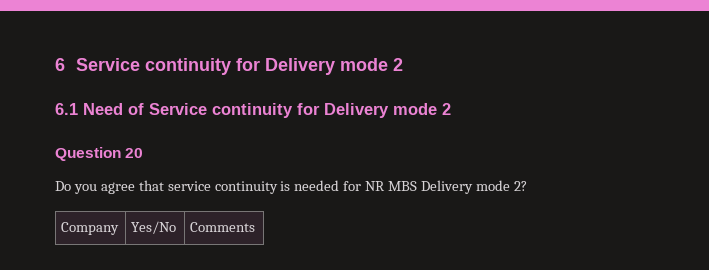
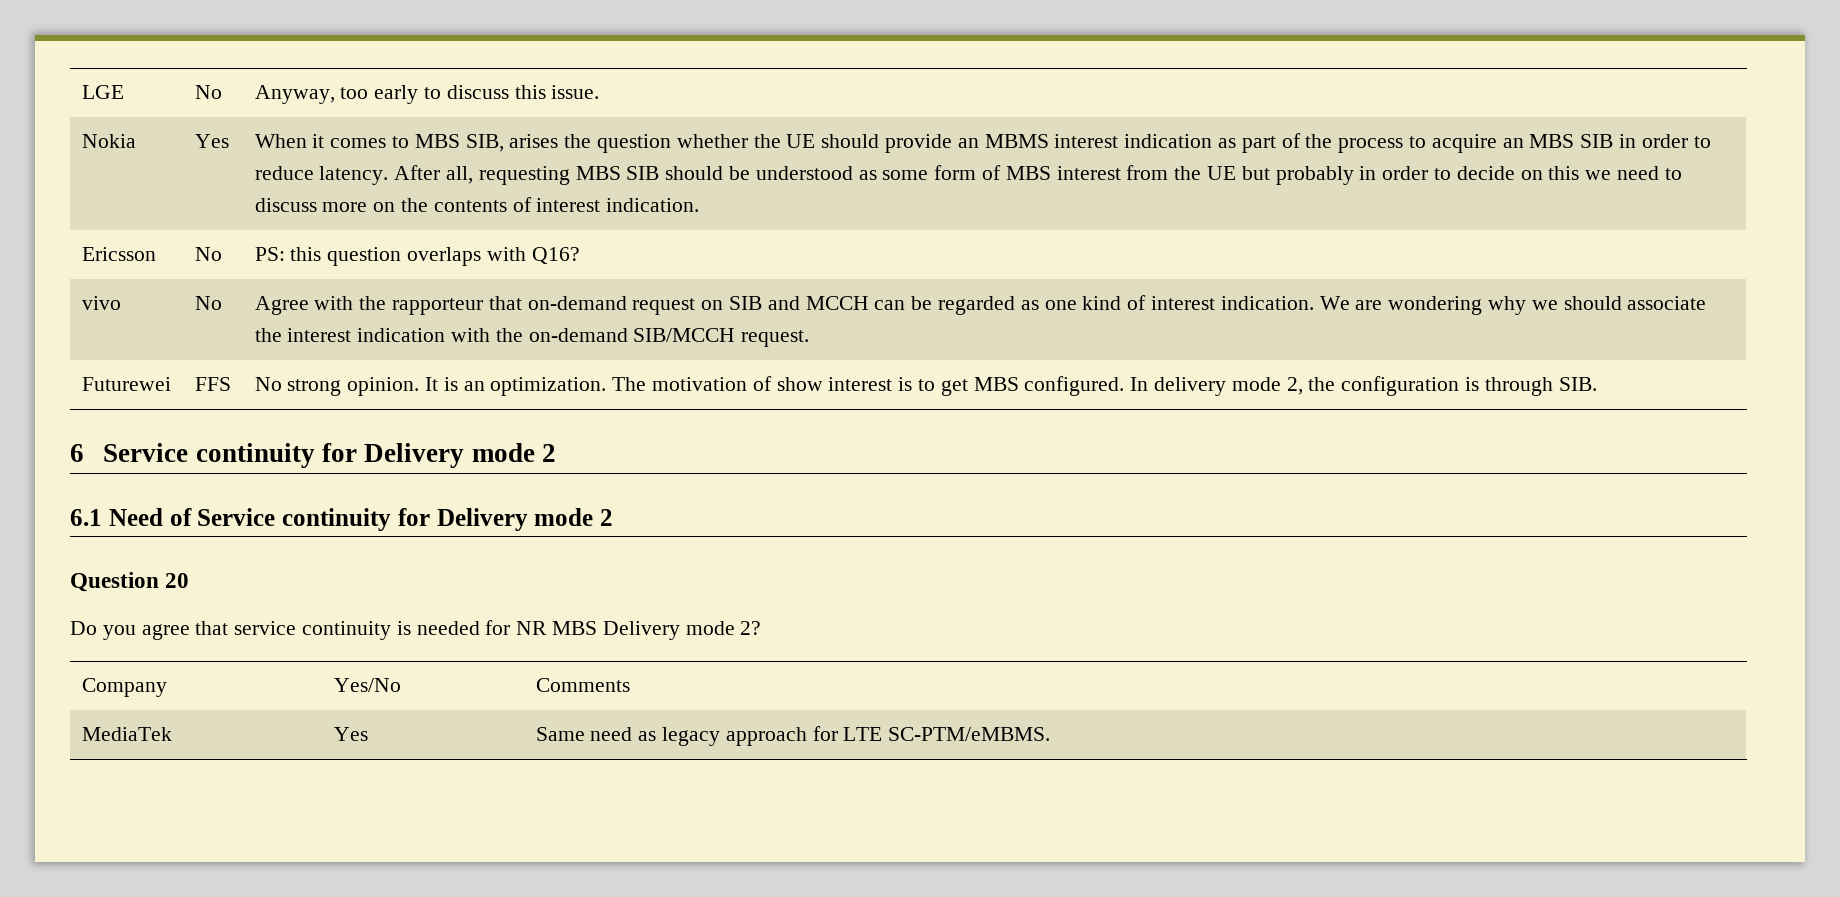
(55, 64) none -> [81,85,124,99] [194,85,222,99] [254,85,600,104] [81,134,136,148] [194,134,229,148] [254,133,1711,153] [254,165,1682,185] [254,197,700,212] [81,247,156,261] [194,247,222,261] [254,247,580,266] [81,296,121,310] [194,296,222,310] [254,295,1707,315] [254,328,810,347] [81,377,171,391] [194,377,231,391] [254,376,1597,396] LGE | No | Anyway, too early to discuss this issue. // Nokia | Yes | When it comes to MBS SIB, arises the question whether the UE should provide an MBMS interest indication as part of the process to acquire an MBS SIB in order to reduce latency. After all, requesting MBS SIB should be understood as some form of MBS interest from the UE but probably in order to decide on this we need to discuss more on the contents of interest indication. // Ericsson | No | PS: this question overlaps with Q16? // vivo | No | Agree with the rapporteur that on-demand request on SIB and MCCH can be regarded as one kind of interest indication. We are wondering why we should associate the interest indication with the on-demand SIB/MCCH request. // Futurewei | FFS | No strong opinion. It is an optimization. The motivation of show interest is to get MBS configured. In delivery mode 2, the configuration is through SIB. //
(256, 227) none -> [81,727,172,741] [333,727,368,741] [535,726,1051,746] // MediaTek | Yes | Same need as legacy approach for LTE SC-PTM/eMBMS.

